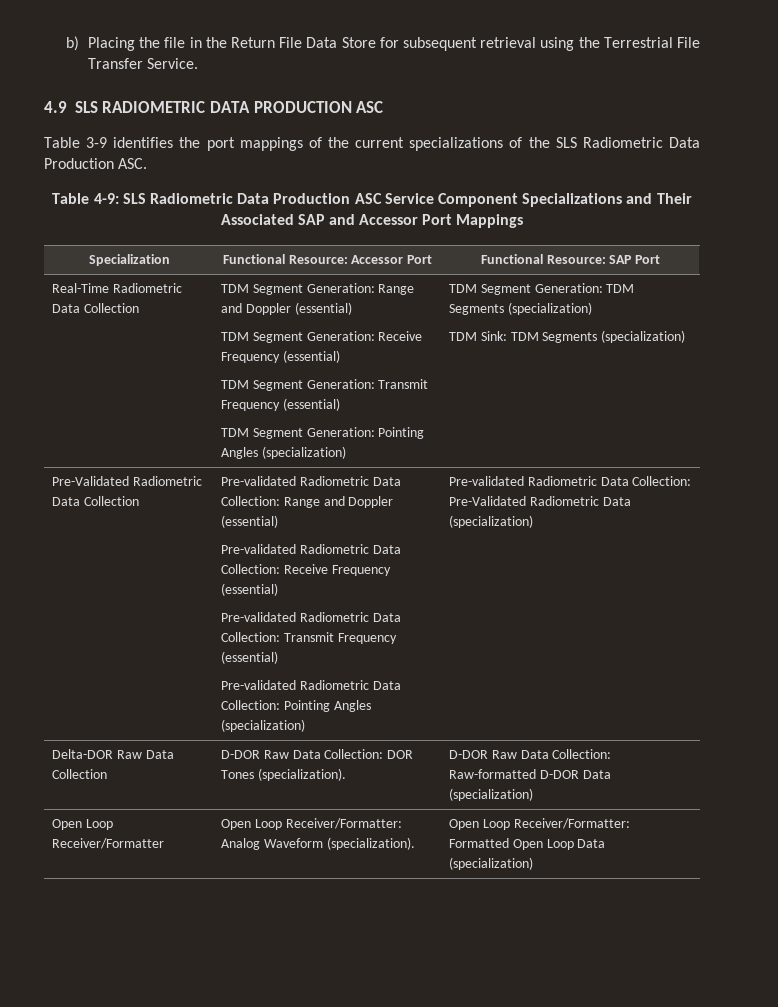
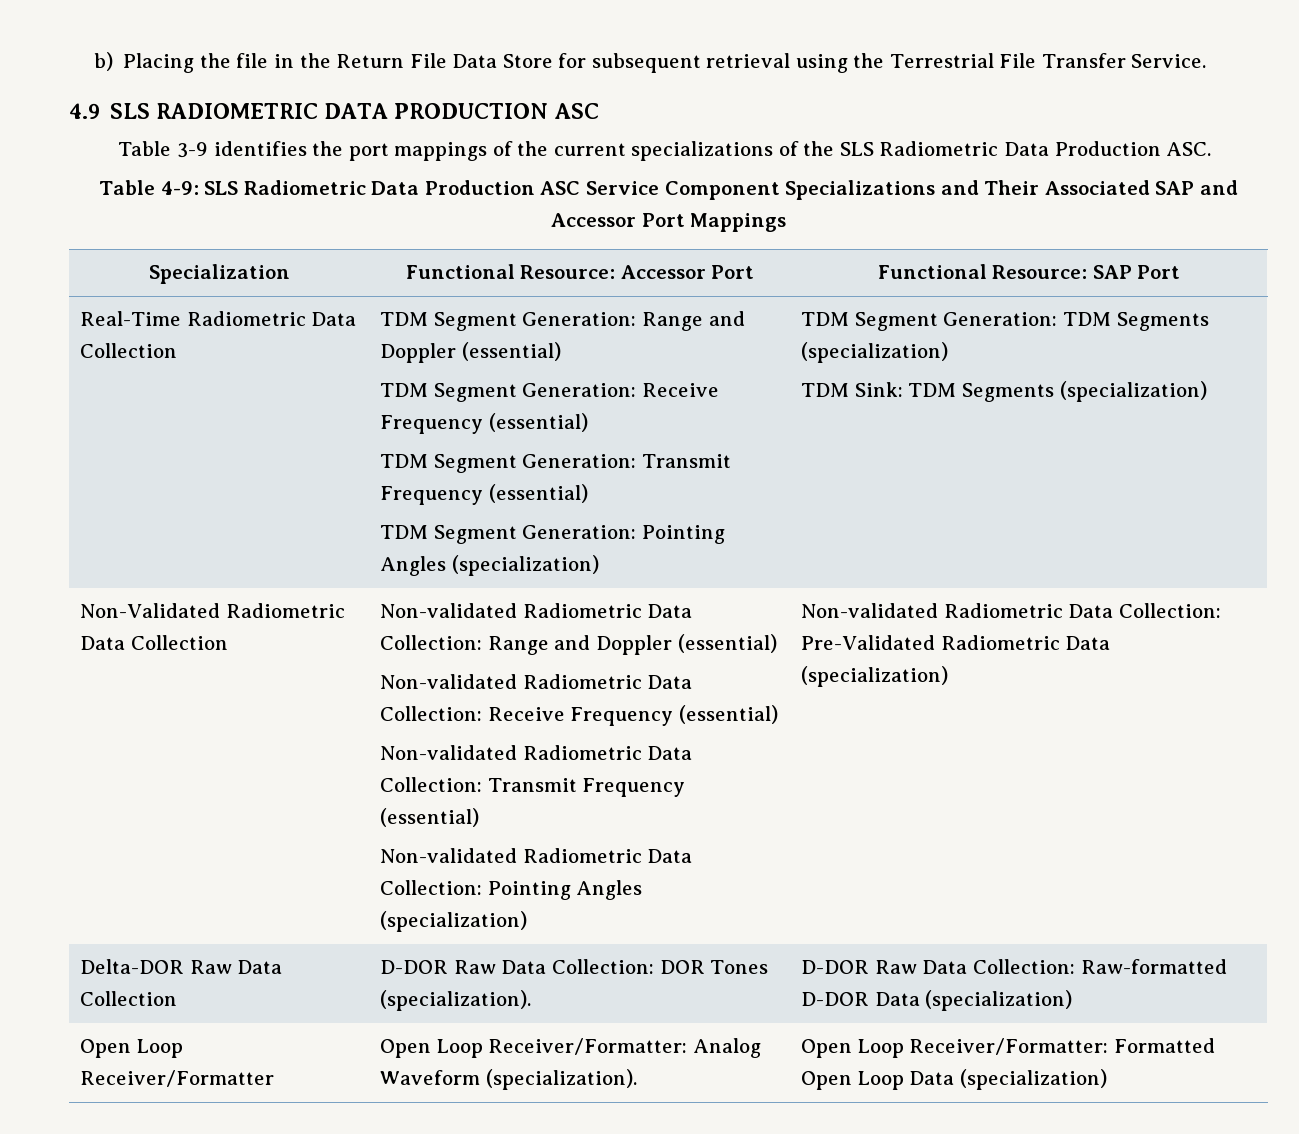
[51,476,202,486] [51,496,139,506] [220,476,296,486] Pre-Validated Radiometric Data Collection | Pre-validated -> [80,603,345,618] [80,635,228,650] [380,603,518,618] Non-Validated Radiometric Data Collection | Non-validated
[220,544,296,554] Pre-validated -> [380,674,518,689] Non-validated
[220,612,296,622] Pre-validated -> [380,745,518,760] Non-validated
[220,680,296,690] Pre-validated -> [380,848,518,863] Non-validated
[448,476,524,486] Pre-validated -> [801,603,939,618] Non-validated

